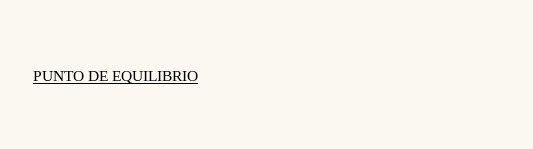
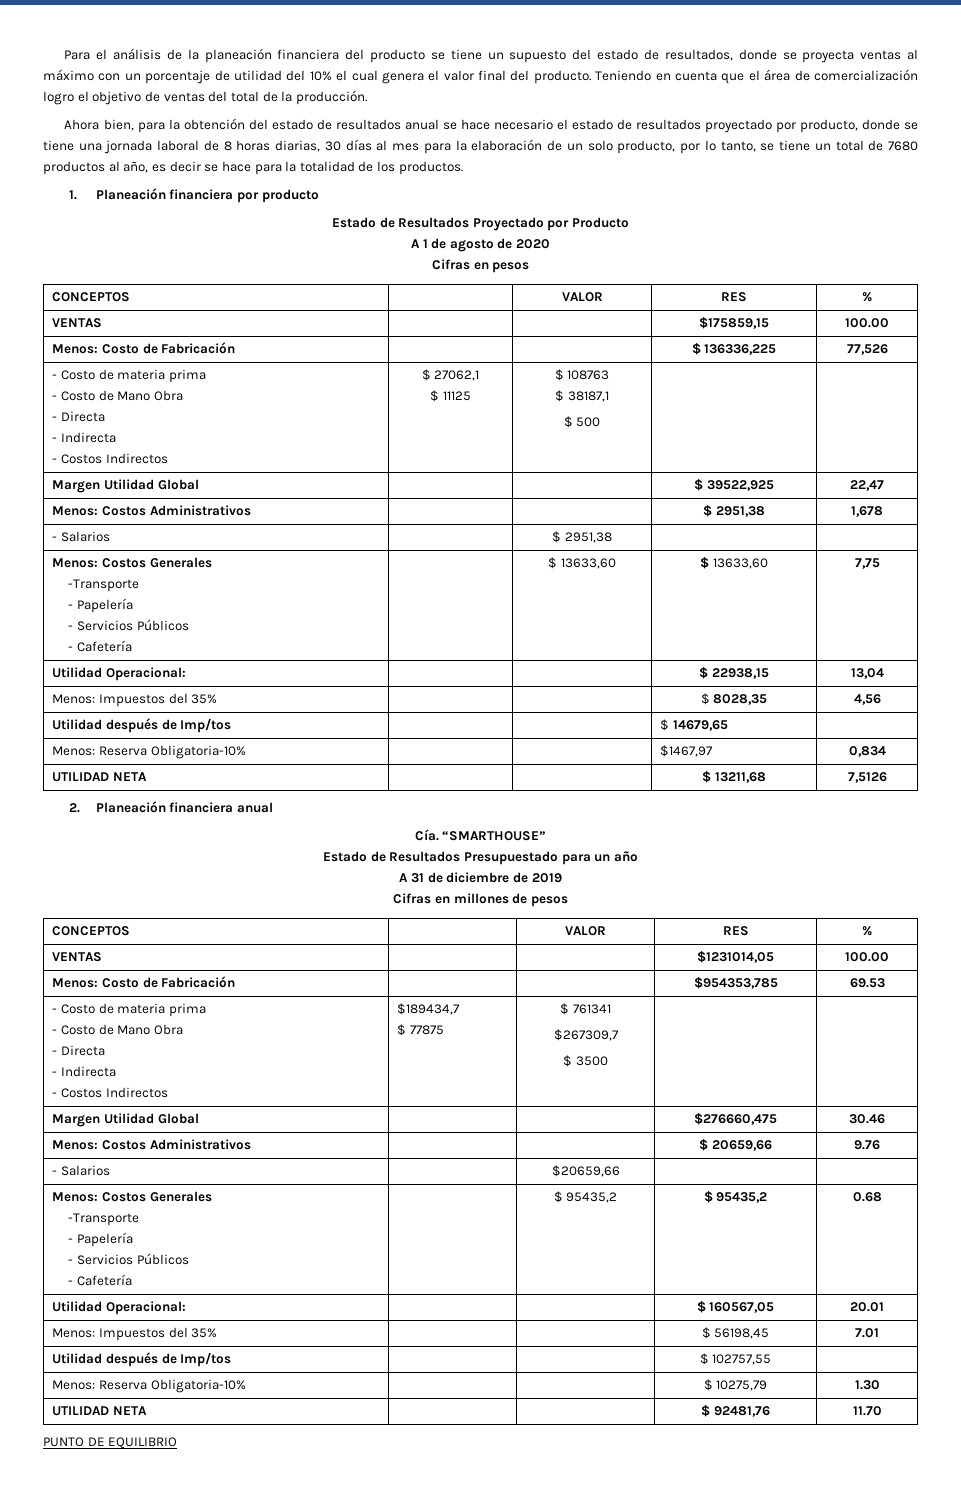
(33, 76) none -> [64,48,918,63] [43,69,919,84] [43,90,367,105] [64,118,919,133] [43,139,919,154] [43,161,463,175] [69,188,319,203] [331,217,630,231] [410,238,551,252] [431,259,530,273] [52,292,131,302] [561,292,603,302] [720,292,747,302] [861,292,872,302] [52,318,103,328] [698,317,769,329] [844,318,889,328] [52,342,236,354] [691,343,777,355] [846,344,888,355] [52,369,207,383] [52,390,184,401] [52,411,106,422] [52,432,117,443] [52,453,168,464] [421,369,480,381] [430,390,471,402] [554,369,610,381] [555,390,609,402] [563,416,601,428] [52,479,199,493] [694,479,774,491] [849,480,884,491] [52,505,251,516] [703,505,765,517] [850,506,883,517] [52,531,111,542] [552,531,612,543] [52,557,212,568] [68,579,140,592] [68,598,133,613] [68,619,189,631] [68,640,132,652] [548,557,616,569] [700,557,768,569] [854,558,880,569] [52,667,187,681] [699,667,769,679] [850,668,884,679] [52,693,218,707] [700,693,768,705] [853,694,881,705] [52,718,232,733] [660,719,729,731] [52,745,246,759] [660,745,714,757] [848,746,886,757] [52,772,148,782] [702,771,766,783] [847,772,887,783] [69,801,274,813] [414,829,547,841] [323,851,638,865] [399,872,562,883] [393,893,568,907] [52,926,131,936] [564,926,606,936] [722,926,749,936] [861,926,872,936] [52,952,103,962] [696,951,774,963] [844,952,889,962] [52,976,236,988] [693,977,778,989] [849,978,885,988] [52,1003,207,1017] [52,1024,184,1035] [52,1045,106,1056] [52,1066,117,1077] [52,1087,168,1098] [397,1003,461,1015] [397,1024,445,1036] [560,1003,611,1015] [553,1029,619,1041] [563,1055,608,1067] [52,1113,199,1127] [693,1113,777,1125] [848,1114,885,1124] [52,1139,251,1150] [699,1139,772,1151] [853,1140,880,1150] [52,1165,111,1176] [551,1165,620,1177] [52,1191,212,1202] [68,1213,140,1226] [68,1232,133,1247] [68,1253,189,1265] [68,1274,132,1286] [553,1191,618,1203] [703,1191,768,1203] [852,1192,882,1202] [52,1301,187,1315] [696,1301,775,1313] [849,1302,884,1312] [52,1327,218,1341] [701,1327,770,1339] [854,1328,879,1338] [52,1352,232,1367] [699,1353,772,1365] [52,1379,246,1393] [703,1379,768,1391] [854,1380,880,1390] [52,1406,148,1416] [701,1405,770,1417] [852,1406,882,1416] Para el análisis de la planeación financiera del producto se tiene un supuesto del estado de resultados, donde se proyecta ventas al máximo con un porcentaje de utilidad del 10% el cual genera el valor final del producto. Teniendo en cuenta que el área de comercialización logro el objetivo de ventas del total de la producción. // Ahora bien, para la obtención del estado de resultados anual se hace necesario el estado de resultados proyectado por producto, donde se tiene una jornada laboral de 8 horas diarias, 30 días al mes para la elaboración de un solo producto, por lo tanto, se tiene un total de 7680 productos al año, es decir se hace para la totalidad de los productos. // 1. Planeación financiera por producto // Estado de Resultados Proyectado por Producto // A 1 de agosto de 2020 // Cifras en pesos // CONCEPTOS | | VALOR | RES | % // VENTAS | | | $175859,15 | 100.00 // Menos: Costo de Fabricación | | | $ 136336,225 | 77,526 // - Costo de materia prima // - Costo de Mano Obra // - Directa // - Indirecta // - Costos Indirectos | $ 27062,1 // $ 11125 | $ 108763 // $ 38187,1 // $ 500 | | // Margen Utilidad Global | | | $ 39522,925 | 22,47 // Menos: Costos Administrativos | | | $ 2951,38 | 1,678 // - Salarios | | $ 2951,38 | | // Menos: Costos Generales // -Transporte // - Papelería // - Servicios Públicos // - Cafetería | | $ 13633,60 | $ 13633,60 | 7,75 // Utilidad Operacional: | | | $ 22938,15 | 13,04 // Menos: Impuestos del 35% | | | $ 8028,35 | 4,56 // Utilidad después de Imp/tos | | | $ 14679,65 | // Menos: Reserva Obligatoria-10% | | | $1467,97 | 0,834 // UTILIDAD NETA | | | $ 13211,68 | 7,5126 // 2. Planeación financiera anual // Cía. “SMARTHOUSE” // Estado de Resultados Presupuestado para un año // A 31 de diciembre de 2019 // Cifras en millones de pesos // CONCEPTOS | | VALOR | RES | % // VENTAS | | | $1231014,05 | 100.00 // Menos: Costo de Fabricación | | | $954353,785 | 69.53 // - Costo de materia prima // - Costo de Mano Obra // - Directa // - Indirecta // - Costos Indirectos | $189434,7 // $ 77875 | $ 761341 // $267309,7 // $ 3500 | | // Margen Utilidad Global | | | $276660,475 | 30.46 // Menos: Costos Administrativos | | | $ 20659,66 | 9.76 // - Salarios | | $20659,66 | | // Menos: Costos Generales // -Transporte // - Papelería // - Servicios Públicos // - Cafetería | | $ 95435,2 | $ 95435,2 | 0.68 // Utilidad Operacional: | | | $ 160567,05 | 20.01 // Menos: Impuestos del 35% | | | $ 56198,45 | 7.01 // Utilidad después de Imp/tos | | | $ 102757,55 | // Menos: Reserva Obligatoria-10% | | | $ 10275,79 | 1.30 // UTILIDAD NETA | | | $ 92481,76 | 11.70 //

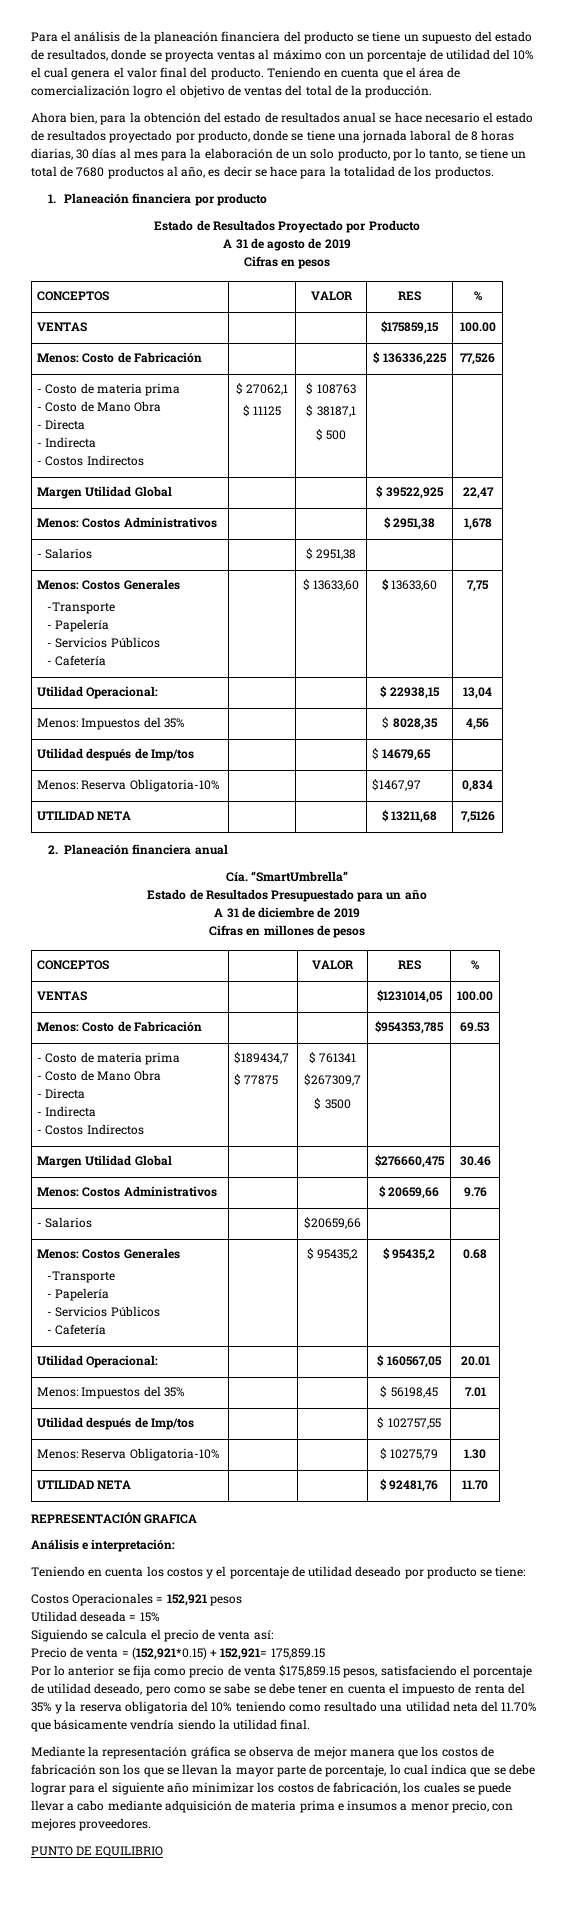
[422,239,428,248] 1 -> [235,239,248,249] 31
[516,239,551,249] 2020 -> [324,239,351,249] 2019
[442,831,547,841] “SMARTHOUSE” -> [251,871,349,882] “SmartUmbrella”
(882, 1411) none -> [31,1512,198,1524] [31,1539,176,1552] [31,1566,526,1579] [31,1593,242,1606] [31,1611,160,1622] [31,1629,273,1642] [31,1647,325,1660] [31,1665,533,1678] [31,1683,525,1696] [31,1701,538,1714] [31,1719,311,1732] [31,1746,494,1759] [31,1764,535,1777] [31,1782,512,1795] [31,1800,514,1813] [31,1818,152,1831] // REPRESENTACIÓN GRAFICA // Análisis e interpretación: // Teniendo en cuenta los costos y el porcentaje de utilidad deseado por producto se tiene: // Costos Operacionales = 152,921 pesos // Utilidad deseada = 15% // Siguiendo se calcula el precio de venta así: // Precio de venta = (152,921*0.15) + 152,921= 175,859.15 // Por lo anterior se fija como precio de venta $175,859.15 pesos, satisfaciendo el porcentaje de utilidad deseado, pero como se sabe se debe tener en cuenta el impuesto de renta del 35% y la reserva obligatoria del 10% teniendo como resultado una utilidad neta del 11.70% que básicamente vendría siendo la utilidad final. // Mediante la representación gráfica se observa de mejor manera que los costos de fabricación son los que se llevan la mayor parte de porcentaje, lo cual indica que se debe lograr para el siguiente año minimizar los costos de fabricación, los cuales se puede llevar a cabo mediante adquisición de materia prima e insumos a menor precio, con mejores proveedores.

